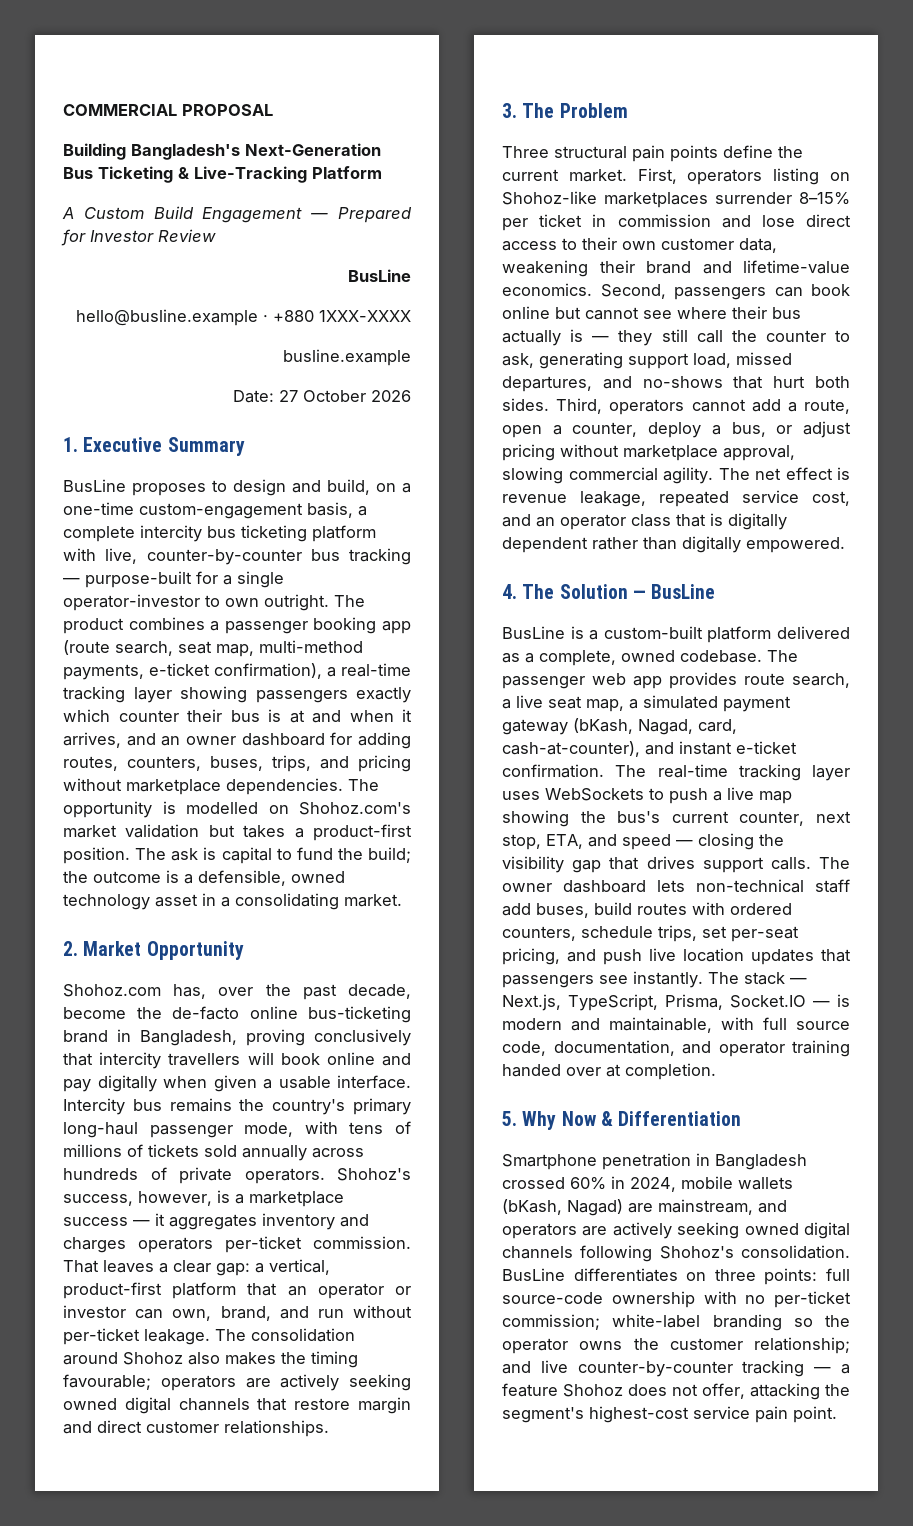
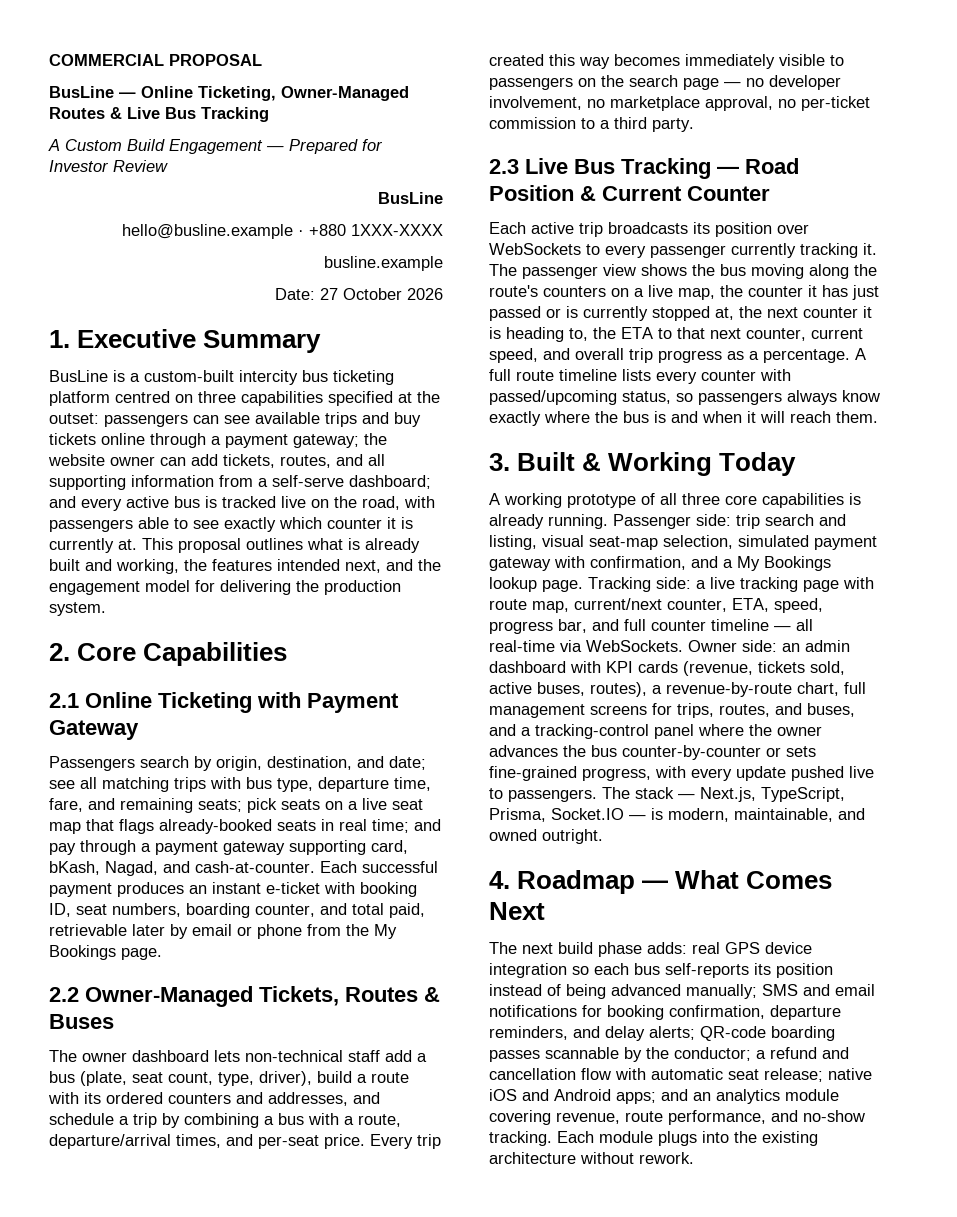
[63,143,381,160] [63,166,382,183] Building Bangladesh's Next-Generation Bus Ticketing & Live-Tracking Platform -> [49,86,409,101] [49,107,269,122] BusLine — Online Ticketing, Owner-Managed Routes & Live Bus Tracking
[132,479,411,496] [63,502,367,519] [63,525,376,542] [63,548,411,565] [63,571,284,588] [63,594,365,611] [63,617,411,634] [63,640,363,657] [63,663,411,680] [63,686,411,703] [63,709,412,723] [63,732,411,749] [63,755,411,772] [63,778,379,795] [63,801,411,818] [63,824,412,841] [63,847,411,864] [63,870,345,886] [63,893,402,910] [63,941,244,960] [63,984,411,1000] [63,1006,411,1023] [63,1029,411,1046] [63,1052,411,1069] [63,1075,411,1092] [63,1098,412,1115] [63,1121,411,1138] [63,1144,364,1161] [63,1167,411,1184] [63,1190,344,1207] [63,1213,369,1230] [63,1236,411,1253] [63,1259,330,1276] [63,1282,411,1299] [63,1305,412,1321] [63,1328,355,1345] [63,1351,358,1368] [63,1374,411,1391] [63,1397,412,1414] [63,1420,329,1437] [502,103,628,118] [502,145,803,162] [502,168,850,185] [502,191,850,208] [502,214,851,231] [502,237,777,253] [502,260,850,277] [502,283,850,300] [502,306,801,320] [502,329,850,346] [502,352,792,369] [502,376,850,392] [502,398,850,415] [502,421,851,438] [502,444,795,461] [502,467,850,484] [502,490,850,507] [502,513,787,530] [502,536,845,553] [502,584,716,599] [502,626,850,643] [502,650,798,666] [502,672,850,689] [502,695,791,712] [502,718,737,735] [502,741,797,757] [502,764,850,781] [502,787,792,804] [502,810,851,827] [502,833,784,850] [502,856,811,873] proposes to design and build, on a one-time custom-engagement basis, a complete intercity bus ticketing platform with live, counter-by-counter bus tracking — purpose-built for a single operator-investor to own outright. The product combines a passenger booking app (route search, seat map, multi-method payments, e-ticket confirmation), a real-time tracking layer showing passengers exactly which counter their bus is at and when it arrives, and an owner dashboard for adding routes, counters, buses, trips, and pricing without marketplace dependencies. The opportunity is modelled on Shohoz.com's market validation but takes a product-first position. The ask is capital to fund the build; the outcome is a defensible, owned technology asset in a consolidating market. // 2. Market Opportunity // Shohoz.com has, over the past decade, become the de-facto online bus-ticketing brand in Bangladesh, proving conclusively that intercity travellers will book online and pay digitally when given a usable interface. Intercity bus remains the country's primary long-haul passenger mode, with tens of millions of tickets sold annually across hundreds of private operators. Shohoz's success, however, is a marketplace success — it aggregates inventory and charges operators per-ticket commission. That leaves a clear gap: a vertical, product-first platform that an operator or investor can own, brand, and run without per-ticket leakage. The consolidation around Shohoz also makes the timing favourable; operators are actively seeking owned digital channels that restore margin and direct customer relationships. // 3. The Problem // Three structural pain points define the current market. First, operators listing on Shohoz-like marketplaces surrender 8–15% per ticket in commission and lose direct access to their own customer data, weakening their brand and lifetime-value economics. Second, passengers can book online but cannot see where their bus actually is — they still call the counter to ask, generating support load, missed departures, and no-shows that hurt both sides. Third, operators cannot add a route, open a counter, deploy a bus, or adjust pricing without marketplace approval, slowing commercial agility. The net effect is revenue leakage, repeated service cost, and an operator class that is digitally dependent rather than digitally empowered. // 4. The Solution — BusLine // BusLine is a custom-built platform delivered as a complete, owned codebase. The passenger web app provides route search, a live seat map, a simulated payment gateway (bKash, Nagad, card, cash-at-counter), and instant e-ticket confirmation. The real-time tracking layer uses WebSockets to push a live map showing the bus's current counter, next stop, ETA, and speed — closing the visibility gap that drives support calls. -> [113,370,394,385] [49,391,440,406] [49,412,421,427] [49,433,387,448] [48,454,385,468] [49,475,431,490] [49,496,435,511] [49,517,413,532] [49,538,420,553] [49,559,441,574] [49,580,401,595] [49,602,106,616] [49,642,288,666] [49,692,399,713] [49,720,139,740] [49,756,426,771] [49,777,431,792] [49,798,423,813] [49,819,441,834] [49,840,408,855] [49,861,438,876] [49,882,417,897] [49,903,425,918] [49,924,397,939] [49,945,162,960] [49,986,440,1007] [49,1014,114,1029] is a custom-built intercity bus ticketing platform centred on three capabilities specified at the outset: passengers can see available trips and buy tickets online through a payment gateway; the website owner can add tickets, routes, and all supporting information from a self-serve dashboard; and every active bus is tracked live on the road, with passengers able to see exactly which counter it is currently at. This proposal outlines what is already built and working, the features intended next, and the engagement model for delivering the production system. // 2. Core Capabilities // 2.1 Online Ticketing with Payment Gateway // Passengers search by origin, destination, and date; see all matching trips with bus type, departure time, fare, and remaining seats; pick seats on a live seat map that flags already-booked seats in real time; and pay through a payment gateway supporting card, bKash, Nagad, and cash-at-counter. Each successful payment produces an instant e-ticket with booking ID, seat numbers, boarding counter, and total paid, retrievable later by email or phone from the My Bookings page. // 2.2 Owner-Managed Tickets, Routes & Buses //
[536,902,792,918] [502,925,799,942] [502,948,851,965] [502,971,703,988] buses, build routes with ordered counters, schedule trips, set per-seat pricing, and push live location updates that passengers see instantly. -> [417,1053,427,1062] [49,1071,409,1086] [48,1092,380,1106] [49,1113,401,1128] [49,1134,441,1149] [489,54,844,69] [489,75,841,90] [489,96,870,111] [489,117,694,132] [489,158,799,179] [489,185,770,201] [489,222,809,237] [489,243,877,258] [489,264,877,279] [489,285,879,300] [489,306,872,321] [489,327,863,342] [489,348,866,363] [489,369,791,384] [489,390,880,405] [489,411,878,426] [489,452,797,476] [489,493,861,508] [489,514,846,529] [489,535,877,550] [489,556,831,571] [489,577,874,592] [489,598,823,613] [489,619,813,634] [489,640,850,652] [489,661,845,676] [489,682,866,697] [489,703,855,718] [489,724,822,739] [489,745,816,760] [489,766,874,781] [489,788,597,802] a bus (plate, seat count, type, driver), build a route with its ordered counters and addresses, and schedule a trip by combining a bus with a route, departure/arrival times, and per-seat price. Every trip created this way becomes immediately visible to passengers on the search page — no developer involvement, no marketplace approval, no per-ticket commission to a third party. // 2.3 Live Bus Tracking — Road Position & Current Counter // Each active trip broadcasts its position over WebSockets to every passenger currently tracking it. The passenger view shows the bus moving along the route's counters on a live map, the counter it has just passed or is currently stopped at, the next counter it is heading to, the ETA to that next counter, current speed, and overall trip progress as a percentage. A full route timeline lists every counter with passed/upcoming status, so passengers always know exactly where the bus is and when it will reach them. // 3. Built & Working Today // A working prototype of all three core capabilities is already running. Passenger side: trip search and listing, visual seat-map selection, simulated payment gateway with confirmation, and a My Bookings lookup page. Tracking side: a live tracking page with route map, current/next counter, ETA, speed, progress bar, and full counter timeline — all real-time via WebSockets. Owner side: an admin dashboard with KPI cards (revenue, tickets sold, active buses, routes), a revenue-by-route chart, full management screens for trips, routes, and buses, and a tracking-control panel where the owner advances the bus counter-by-counter or sets fine-grained progress, with every update pushed live to passengers.
[502,1017,850,1033] [502,1040,850,1057] [502,1063,716,1080] [502,1111,742,1130] [502,1153,807,1170] [502,1176,793,1192] [502,1199,787,1216] [502,1222,850,1239] [502,1245,850,1262] [502,1268,850,1285] [502,1291,851,1308] [502,1314,850,1331] [502,1337,850,1354] [502,1360,850,1377] [502,1383,850,1400] [502,1406,837,1423] modern and maintainable, with full source code, documentation, and operator training handed over at completion. // 5. Why Now & Differentiation // Smartphone penetration in Bangladesh crossed 60% in 2024, mobile wallets (bKash, Nagad) are mainstream, and operators are actively seeking owned digital channels following Shohoz's consolidation. BusLine differentiates on three points: full source-code ownership with no per-ticket commission; white-label branding so the operator owns the customer relationship; and live counter-by-counter tracking — a feature Shohoz does not offer, attacking the segment's highest-cost service pain point. -> [668,808,865,822] [489,829,603,844] [489,870,833,894] [489,902,545,920] [489,942,812,957] [489,963,833,978] [489,984,875,999] [489,1005,841,1020] [489,1026,835,1041] [489,1047,849,1062] [489,1068,872,1082] [489,1089,839,1104] [489,1110,865,1125] [489,1131,818,1146] [489,1152,694,1164] modern, maintainable, and owned outright. // 4. Roadmap — What Comes Next // The next build phase adds: real GPS device integration so each bus self-reports its position instead of being advanced manually; SMS and email notifications for booking confirmation, departure reminders, and delay alerts; QR-code boarding passes scannable by the conductor; a refund and cancellation flow with automatic seat release; native iOS and Android apps; and an analytics module covering revenue, route performance, and no-show tracking. Each module plugs into the existing architecture without rework.

